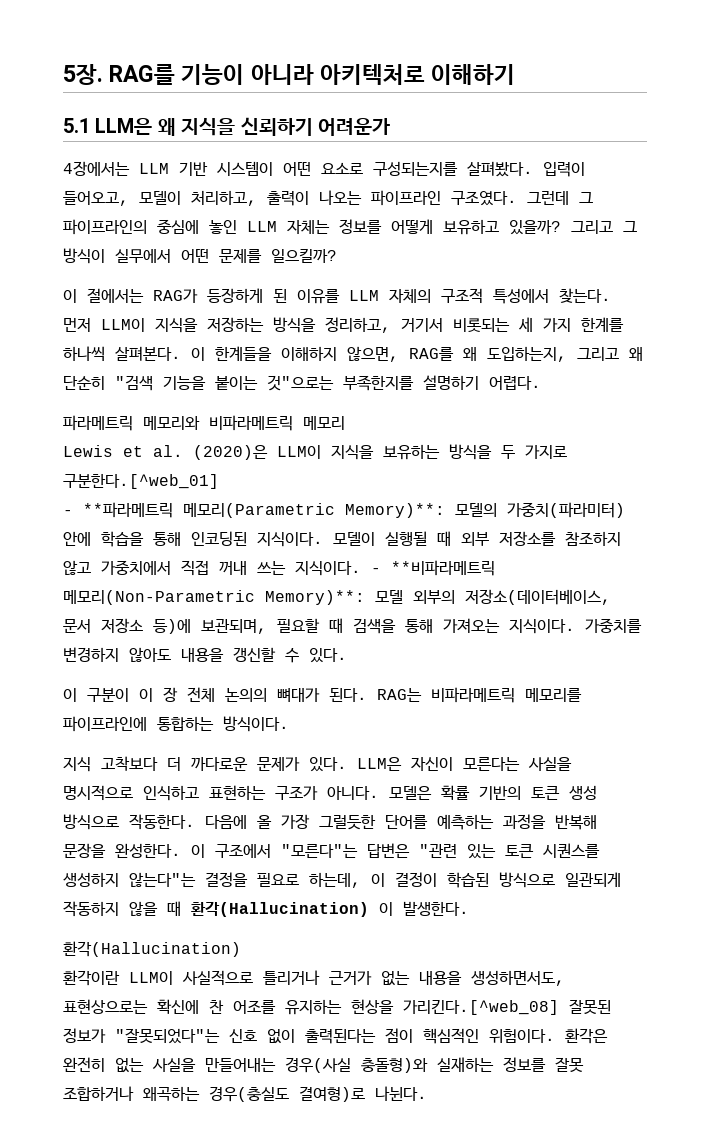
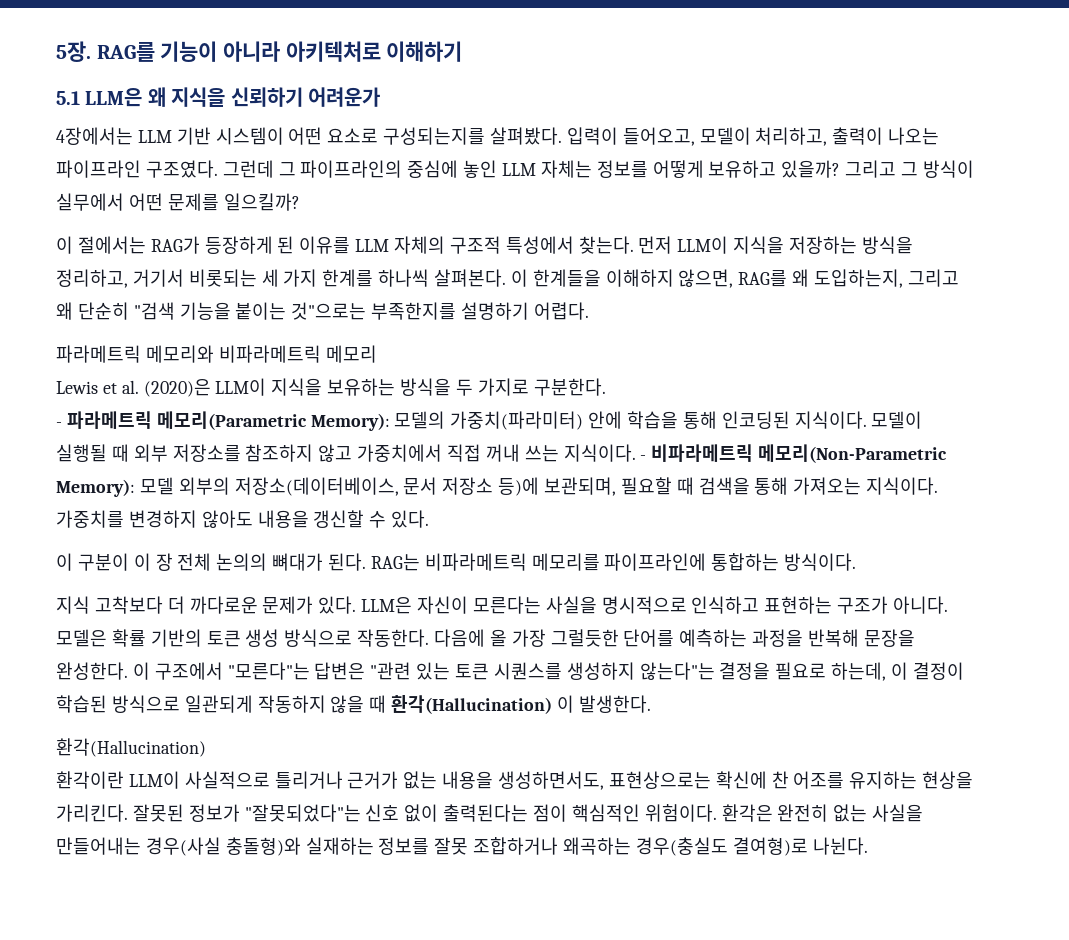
[63,473,219,489] [63,502,445,518] 구분한다.[^web_01] // - **파라메트릭 메모리(Parametric Memory)**: -> [533,378,606,396] [56,411,390,431] 구분한다. // - 파라메트릭 메모리(Parametric Memory):
[391,560,495,576] [63,590,365,605] **비파라메트릭 메모리(Non-Parametric Memory)**: -> [651,444,948,463] [56,479,135,497] 비파라메트릭 메모리(Non-Parametric Memory):
[403,999,559,1015] 가리킨다.[^web_08] -> [56,804,128,822] 가리킨다.

